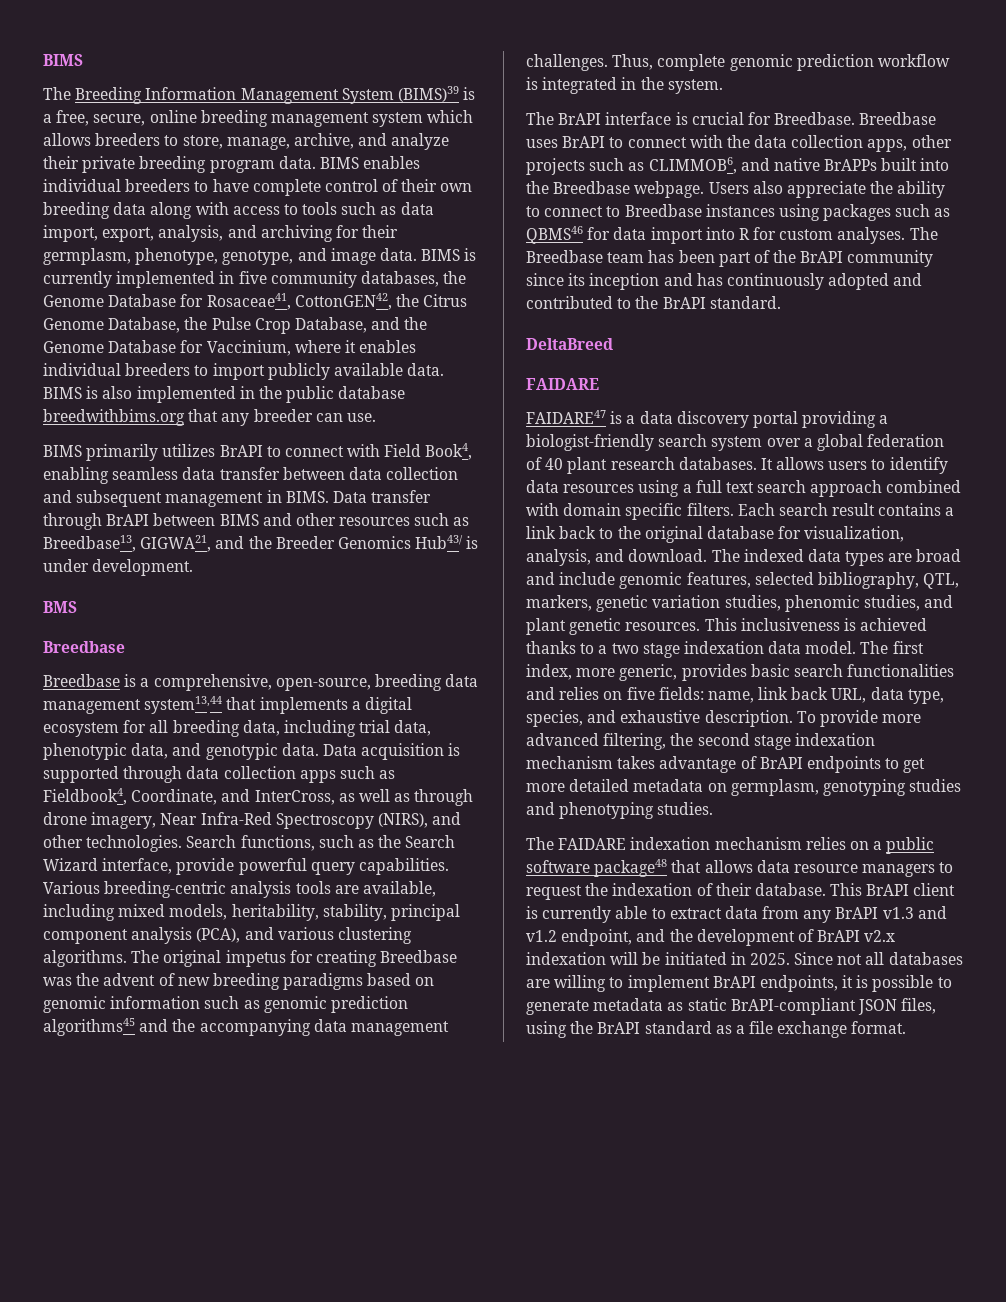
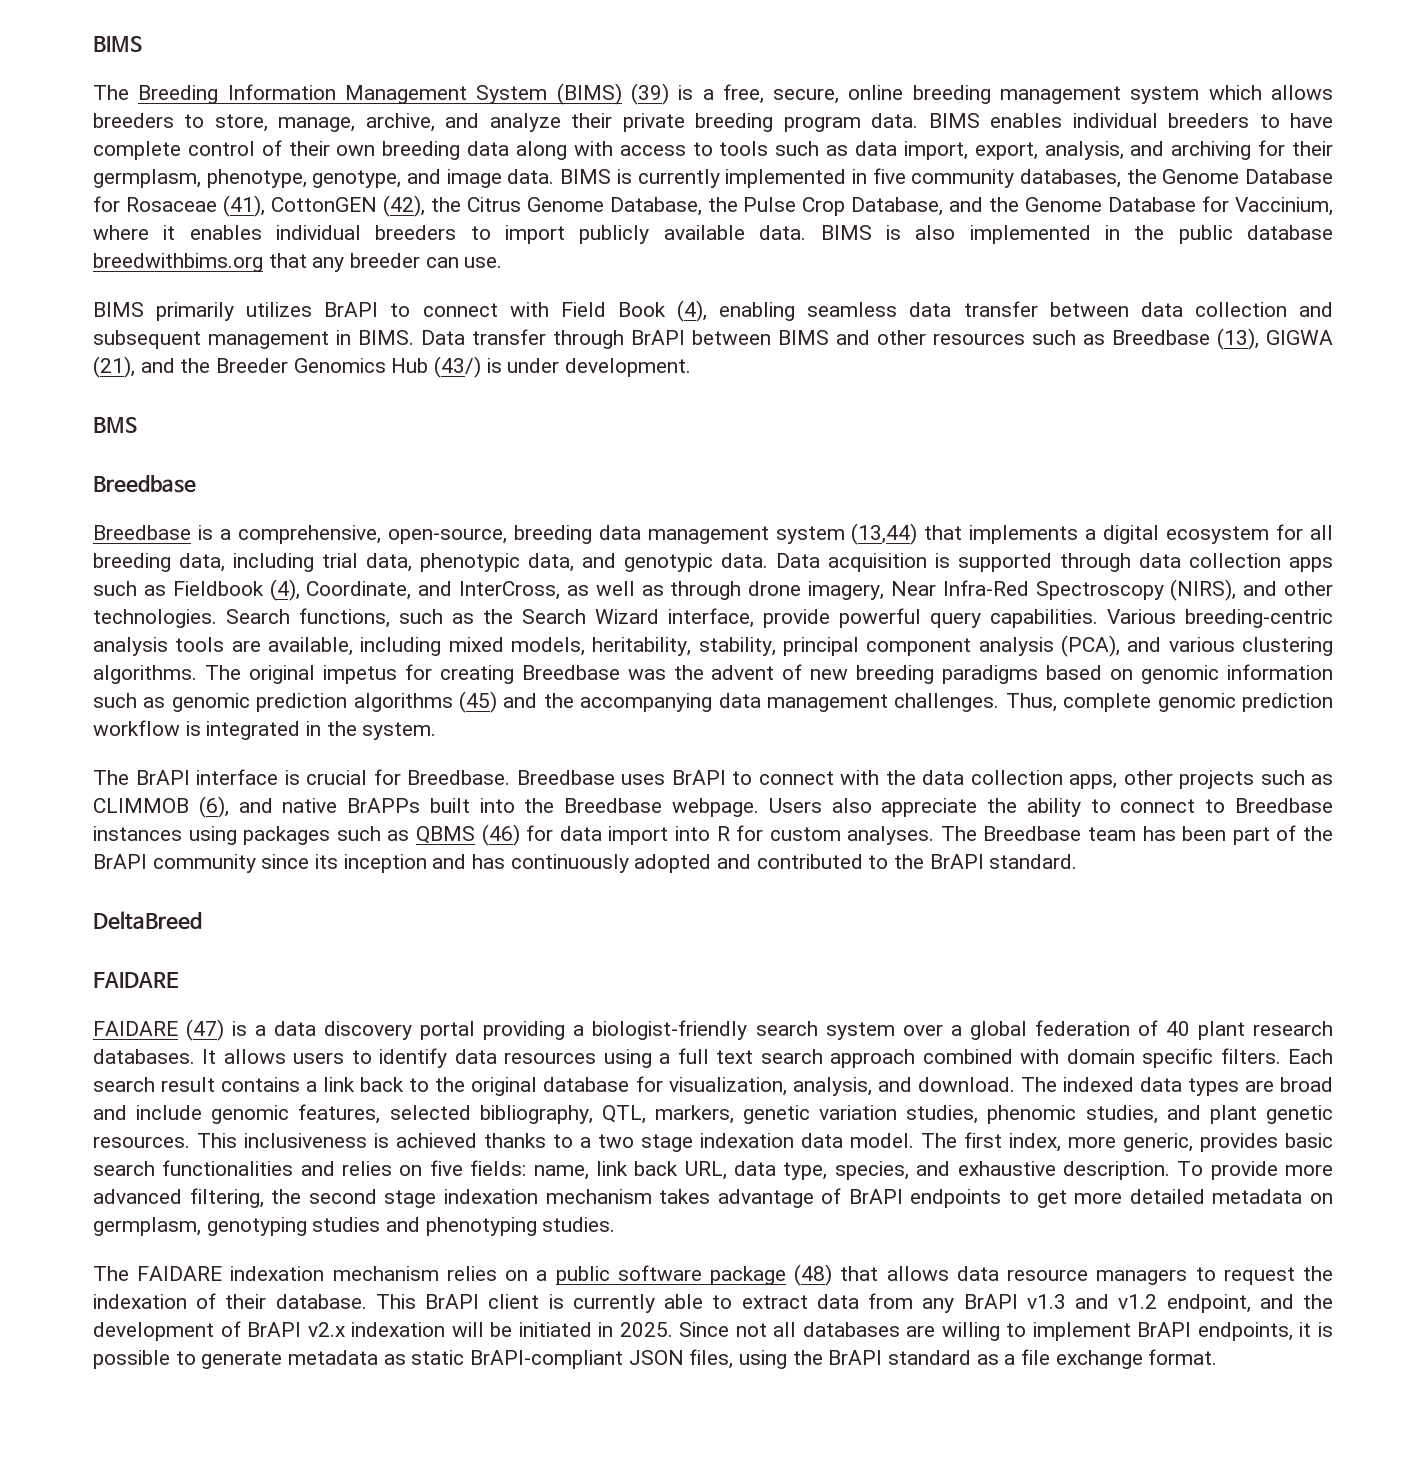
[397,86,459,102] (BIMS)39 -> [556,83,669,105] (BIMS) (39)
[206,293,392,310] Rosaceae41, CottonGEN42, -> [125,195,425,217] Rosaceae (41), CottonGEN (42),
[425,443,473,460] Book4, -> [617,300,708,322] Book (4),
[43,535,212,552] Breedbase13, GIGWA21, -> [1112,328,1333,350] [93,356,135,378] Breedbase (13), GIGWA (21),
[415,535,464,549] Hub43/ -> [391,356,482,378] Hub (43/)
[144,696,223,714] system13,44 -> [775,523,918,545] system (13,44)
[43,788,127,805] Fieldbook4, -> [172,579,300,601] Fieldbook (4),
[43,1018,135,1036] algorithms45 -> [353,691,497,713] algorithms (45)
[648,157,737,174] CLIMMOB6, -> [93,796,229,818] CLIMMOB (6),
[526,226,583,244] QBMS46 -> [415,824,520,846] QBMS (46)
[526,410,606,424] FAIDARE47 -> [93,1019,225,1041] FAIDARE (47)
[594,859,668,877] package48 -> [710,1264,833,1286] package (48)

